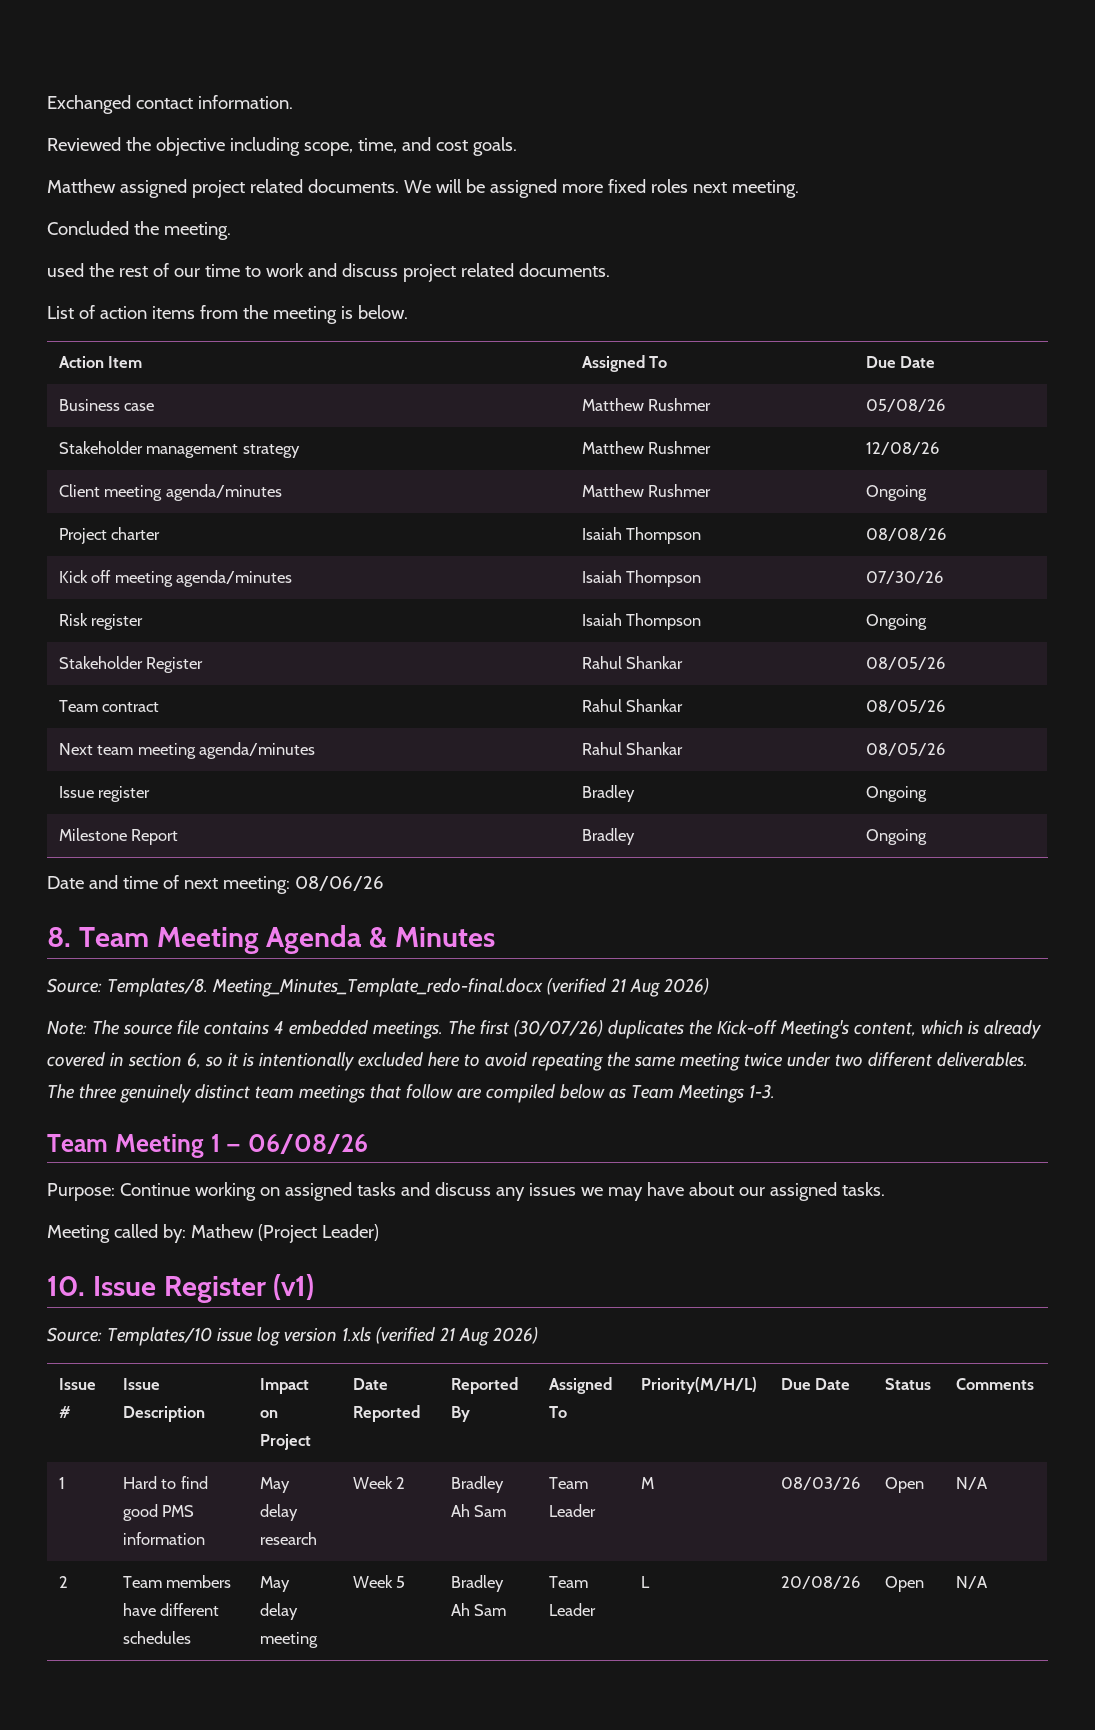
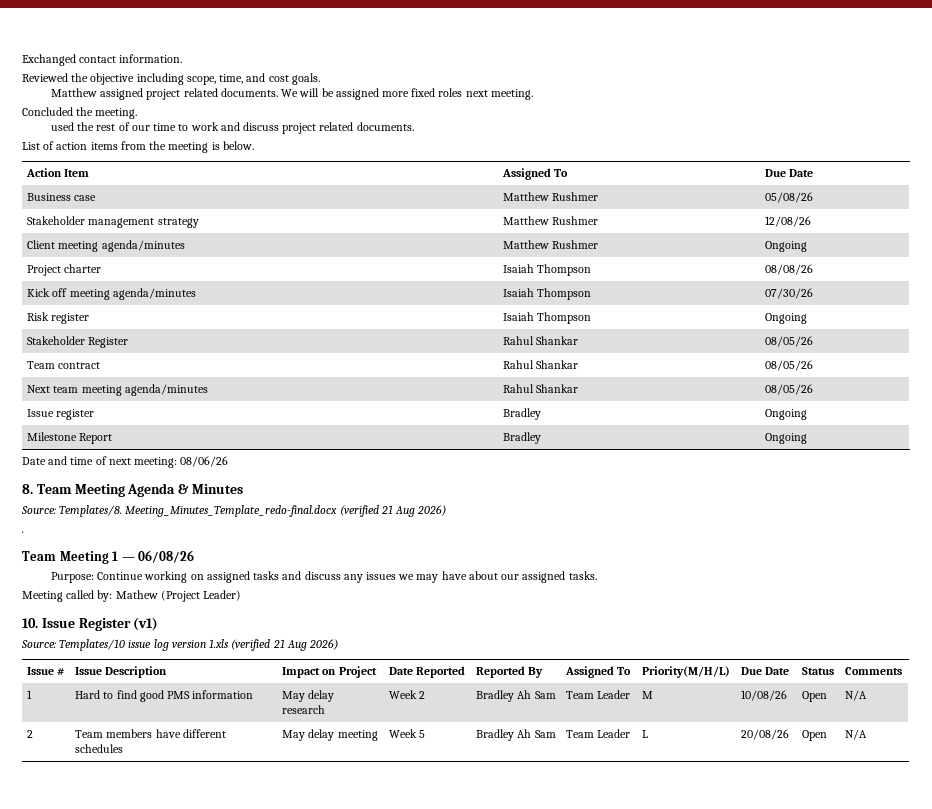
[47,1020,1041,1039] [47,1052,1028,1071] [47,1084,775,1103] Note: The source file contains 4 embedded meetings. The first (30/07/26) duplicates the Kick-off Meeting's content, which is already covered in section 6, so it is intentionally excluded here to avoid repeating the same meeting twice under two different deliverables. The three genuinely distinct team meetings that follow are compiled below as Team Meetings 1-3. -> [22,531,24,533] .
[780,1477,860,1490] 08/03/26 -> [741,690,788,701] 10/08/26

